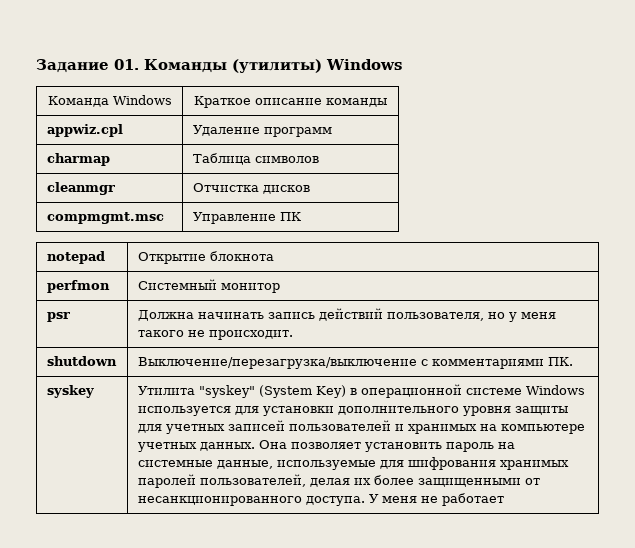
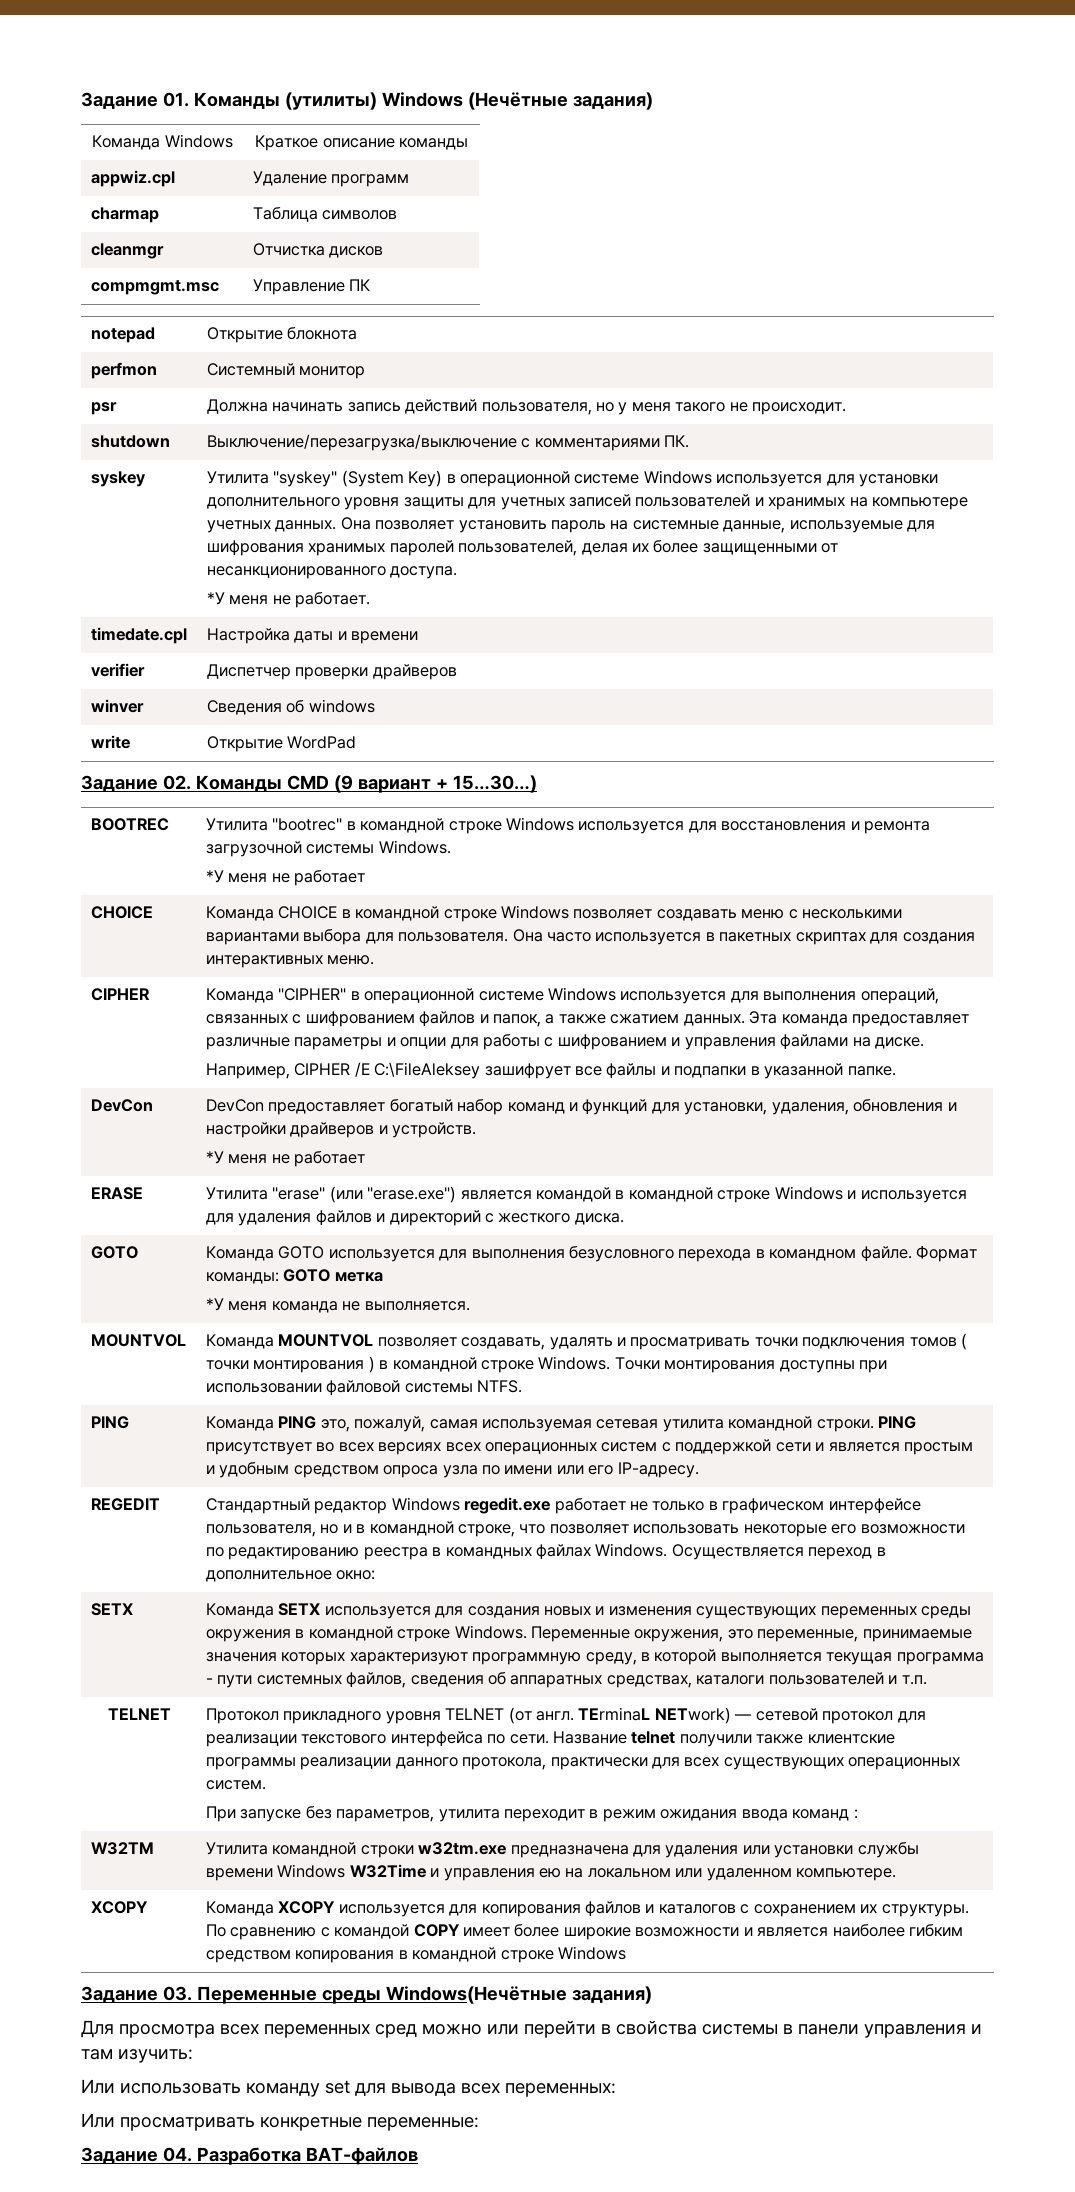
(402, 64) none -> [468,92,653,110] (Нечётные задания)
[368,493,504,506] У меня не работает -> [206,591,371,608] [90,627,187,644] [206,628,419,644] [90,663,145,677] [206,664,457,680] [90,699,144,713] [206,699,375,715] [90,735,130,749] [206,736,357,752] [81,775,537,793] [90,818,169,831] [205,817,931,834] [205,840,451,857] [205,869,366,886] [90,906,153,919] [205,905,903,922] [205,928,975,945] [205,955,375,968] [90,988,150,1001] [205,987,939,1004] [205,1011,970,1027] [205,1033,925,1050] [205,1062,896,1079] [90,1099,153,1112] [205,1098,957,1115] [205,1122,477,1138] [205,1150,366,1167] [90,1187,143,1200] [205,1186,967,1203] [205,1210,624,1226] [90,1246,138,1259] [205,1245,978,1262] [205,1269,383,1284] [205,1298,470,1313] [90,1334,186,1347] [205,1333,968,1350] [205,1356,888,1373] [205,1380,523,1395] [90,1416,129,1429] [205,1416,917,1432] [205,1439,974,1455] [205,1461,699,1478] [90,1498,160,1511] [205,1497,921,1514] [205,1521,965,1537] [205,1543,886,1560] [205,1570,376,1582] [90,1603,133,1616] [205,1603,972,1619] [205,1625,972,1642] [205,1649,984,1665] [205,1671,927,1688] [107,1708,171,1720] [205,1707,926,1724] [205,1731,895,1747] [205,1757,961,1770] [205,1780,266,1790] [205,1805,858,1822] [90,1842,154,1855] [205,1841,919,1858] [205,1864,897,1881] [90,1901,148,1914] [205,1901,969,1917] [205,1923,964,1940] [205,1946,627,1963] [81,1986,652,2004] [81,2020,982,2038] [81,2049,193,2063] [81,2079,616,2097] [81,2113,479,2131] [81,2147,418,2165] // *У меня не работает. // timedate.cpl | Настройка даты и времени // verifier | Диспетчер проверки драйверов // winver | Сведения об windows // write | Открытие WordPad // Задание 02. Команды CMD (9 вариант + 15…30…) // BOOTREC | Утилита "bootrec" в командной строке Windows используется для восстановления и ремонта загрузочной системы Windows. // *У меня не работает // CHOICE | Команда CHOICE в командной строке Windows позволяет создавать меню с несколькими вариантами выбора для пользователя. Она часто используется в пакетных скриптах для создания интерактивных меню. // CIPHER | Команда "CIPHER" в операционной системе Windows используется для выполнения операций, связанных с шифрованием файлов и папок, а также сжатием данных. Эта команда предоставляет различные параметры и опции для работы с шифрованием и управления файлами на диске. // Например, CIPHER /E C:\FileAleksey зашифрует все файлы и подпапки в указанной папке. // DevCon | DevCon предоставляет богатый набор команд и функций для установки, удаления, обновления и настройки драйверов и устройств. // *У меня не работает // ERASE | Утилита "erase" (или "erase.exe") является командой в командной строке Windows и используется для удаления файлов и директорий с жесткого диска. // GOTO | Команда GOTO используется для выполнения безусловного перехода в командном файле. Формат команды: GOTO метка // *У меня команда не выполняется. // MOUNTVOL | Команда MOUNTVOL позволяет создавать, удалять и просматривать точки подключения томов ( точки монтирования ) в командной строке Windows. Точки монтирования доступны при использовании файловой системы NTFS. // PING | Команда PING это, пожалуй, самая используемая сетевая утилита командной строки. PING присутствует во всех версиях всех операционных систем с поддержкой сети и является простым и удобным средством опроса узла по имени или его IP-адресу. // REGEDIT | Стандартный редактор Windows regedit.exe работает не только в графическом интерфейсе пользователя, но и в командной строке, что позволяет использовать некоторые его возможности по редактированию реестра в командных файлах Windows. Осуществляется переход в дополнительное окно: // SETX | Команда SETX используется для создания новых и изменения существующих переменных среды окружения в командной строке Windows. Переменные окружения, это переменные, принимаемые значения которых характеризуют программную среду, в которой выполняется текущая программа - пути системных файлов, сведения об аппаратных средствах, каталоги пользователей и т.п. // TELNET | Протокол прикладного уровня TELNET (от англ. TErminaL NETwork) — сетевой протокол для реализации текстового интерфейса по сети. Название telnet получили также клиентские программы реализации данного протокола, практически для всех существующих операционных систем. // При запуске без параметров, утилита переходит в режим ожидания ввода команд : // W32TM | Утилита командной строки w32tm.exe предназначена для удаления или установки службы времени Windows W32Time и управления ею на локальном или удаленном компьютере. // XCOPY | Команда XCOPY используется для копирования файлов и каталогов с сохранением их структуры. По сравнению с командой COPY имеет более широкие возможности и является наиболее гибким средством копирования в командной строке Windows // Задание 03. Переменные среды Windows(Нечётные задания) // Для просмотра всех переменных сред можно или перейти в свойства системы в панели управления и там изучить: // Или использовать команду set для вывода всех переменных: // Или просматривать конкретные переменные: // Задание 04. Разработка BAТ-файлов

